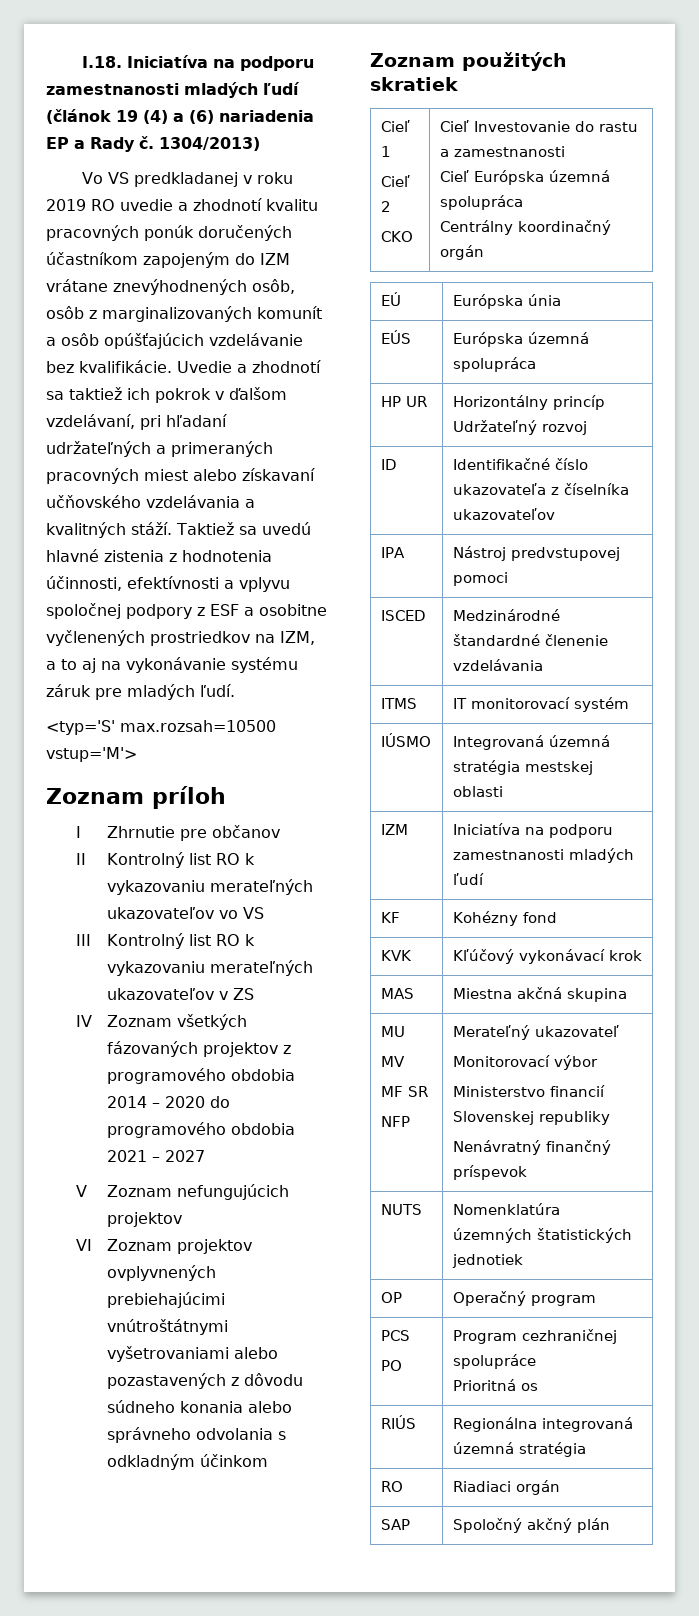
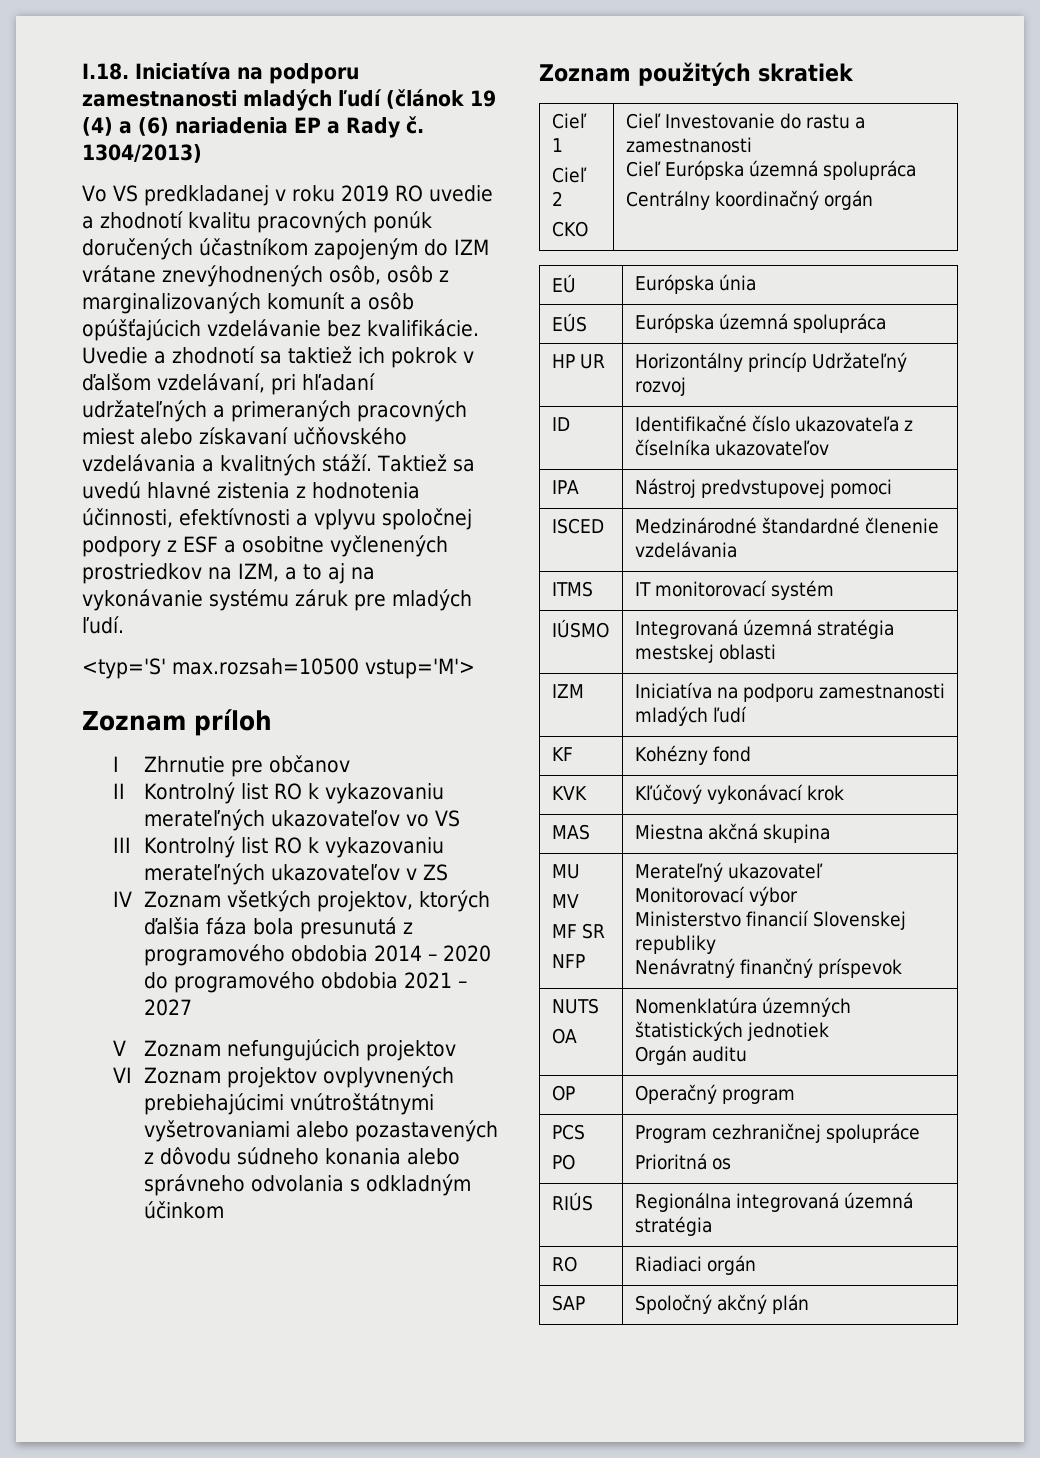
[106,1041,278,1057] fázovaných projektov -> [317,890,491,912] [144,917,398,939] projektov, ktorých ďalšia fáza bola presunutá
(422, 1209) none -> [551,1028,577,1044] // OA
(523, 1261) none -> [634,1045,747,1065] // Orgán auditu

